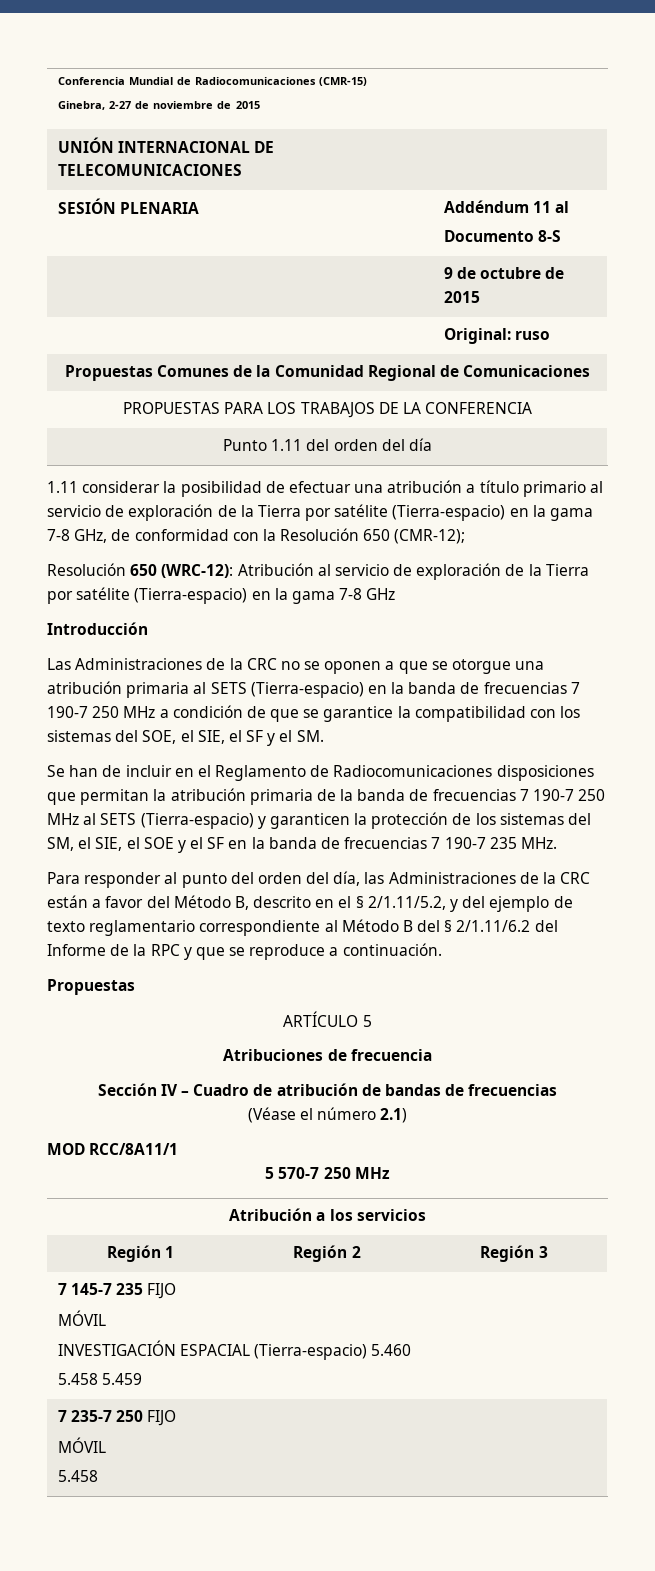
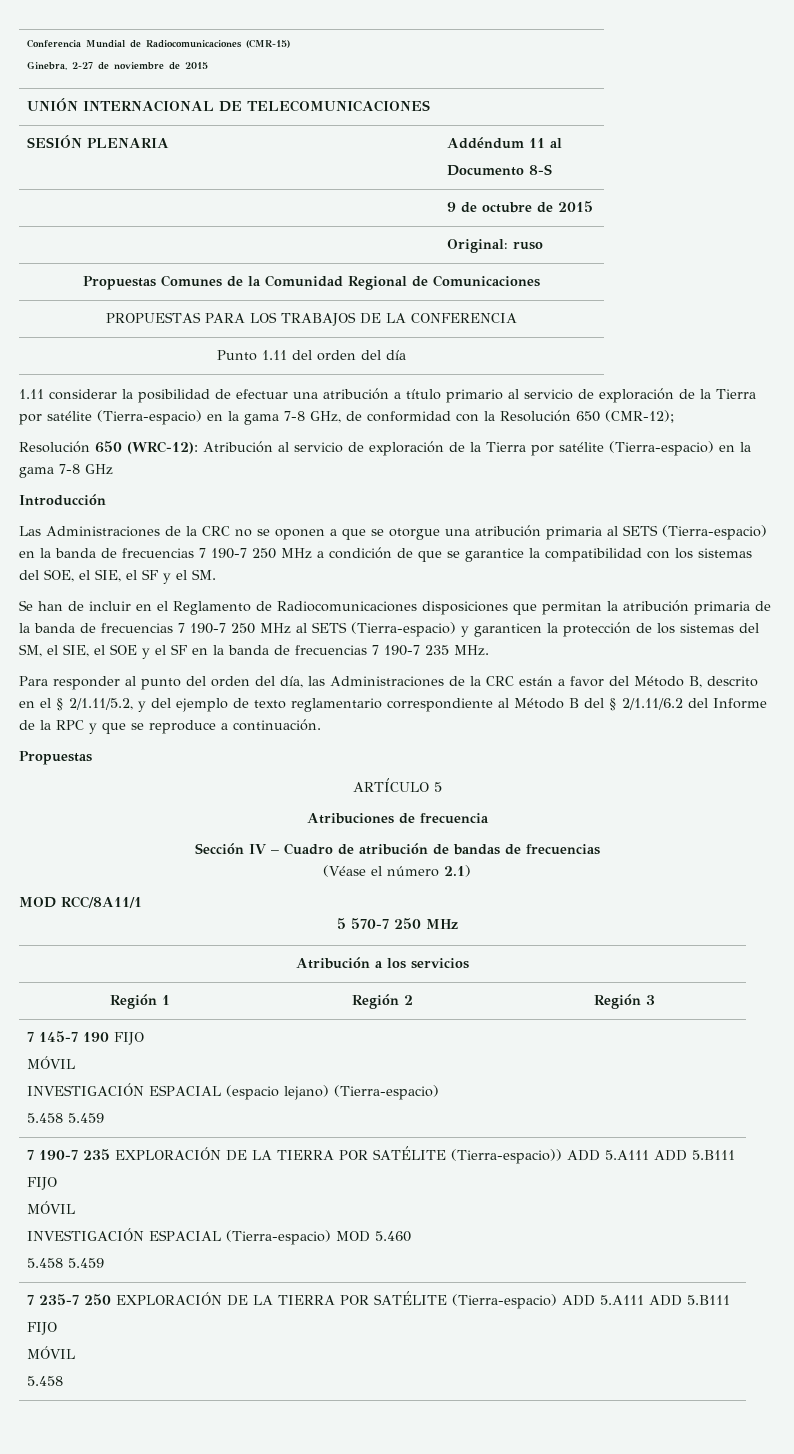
[115,1283,143,1295] 235 -> [83,1032,145,1045] [27,1056,76,1069] [27,1083,440,1100] [27,1113,105,1123] [27,1146,736,1164] 190 FIJO // MÓVIL // INVESTIGACIÓN ESPACIAL (espacio lejano) (Tierra-espacio) // 5.458 5.459 // 7 190-7 235 EXPLORACIÓN DE LA TIERRA POR SATÉLITE (Tierra-espacio)) ADD 5.A111 ADD 5.B111 //
(367, 1352) none -> [336,1231,371,1242] MOD
(143, 1416) none -> [116,1291,731,1309] EXPLORACIÓN DE LA TIERRA POR SATÉLITE (Tierra-espacio) ADD 5.A111 ADD 5.B111 //

